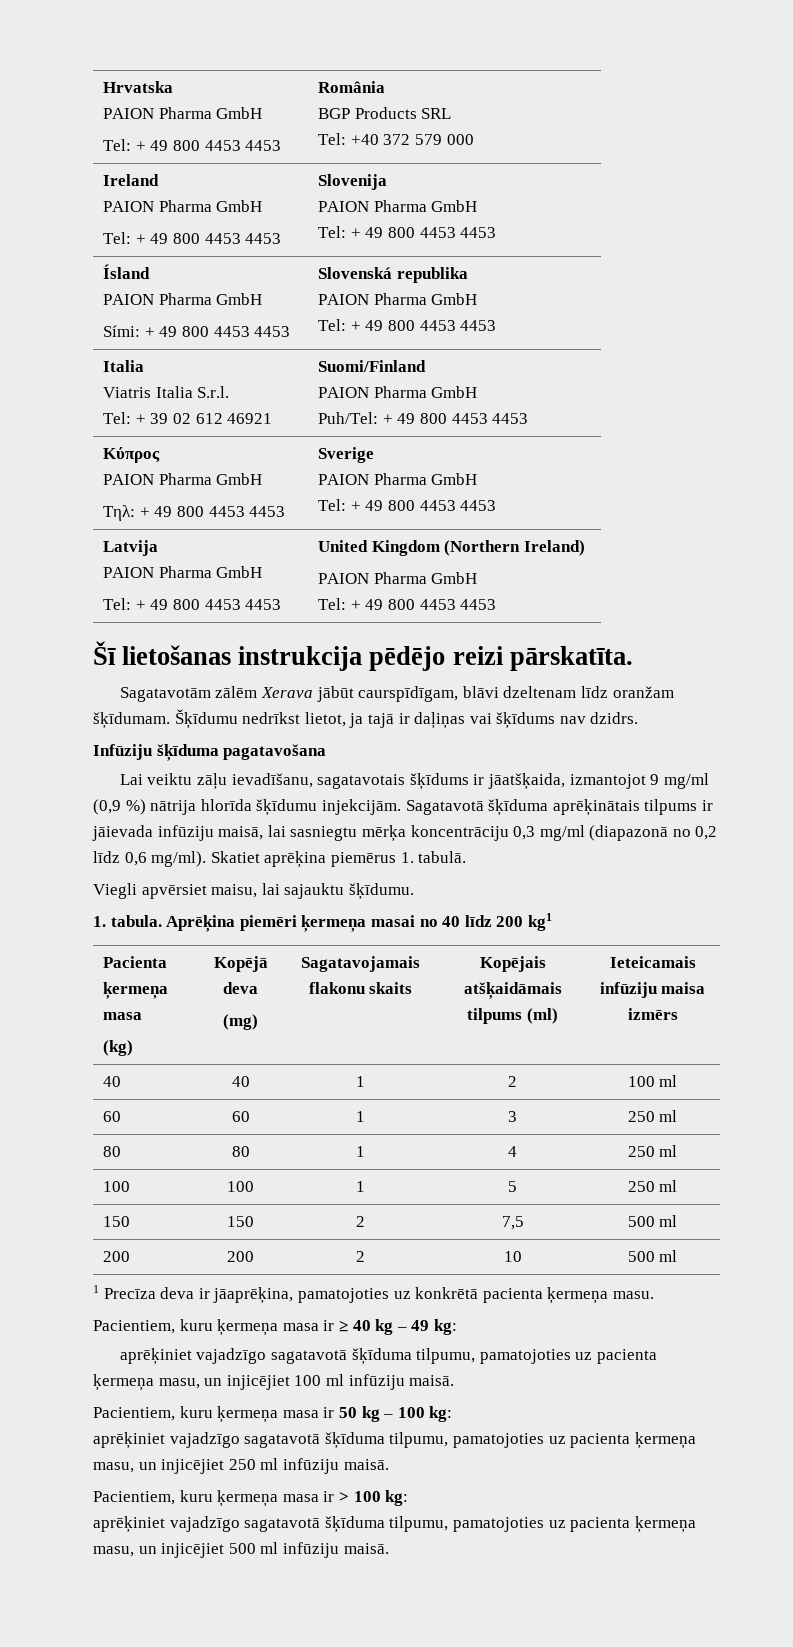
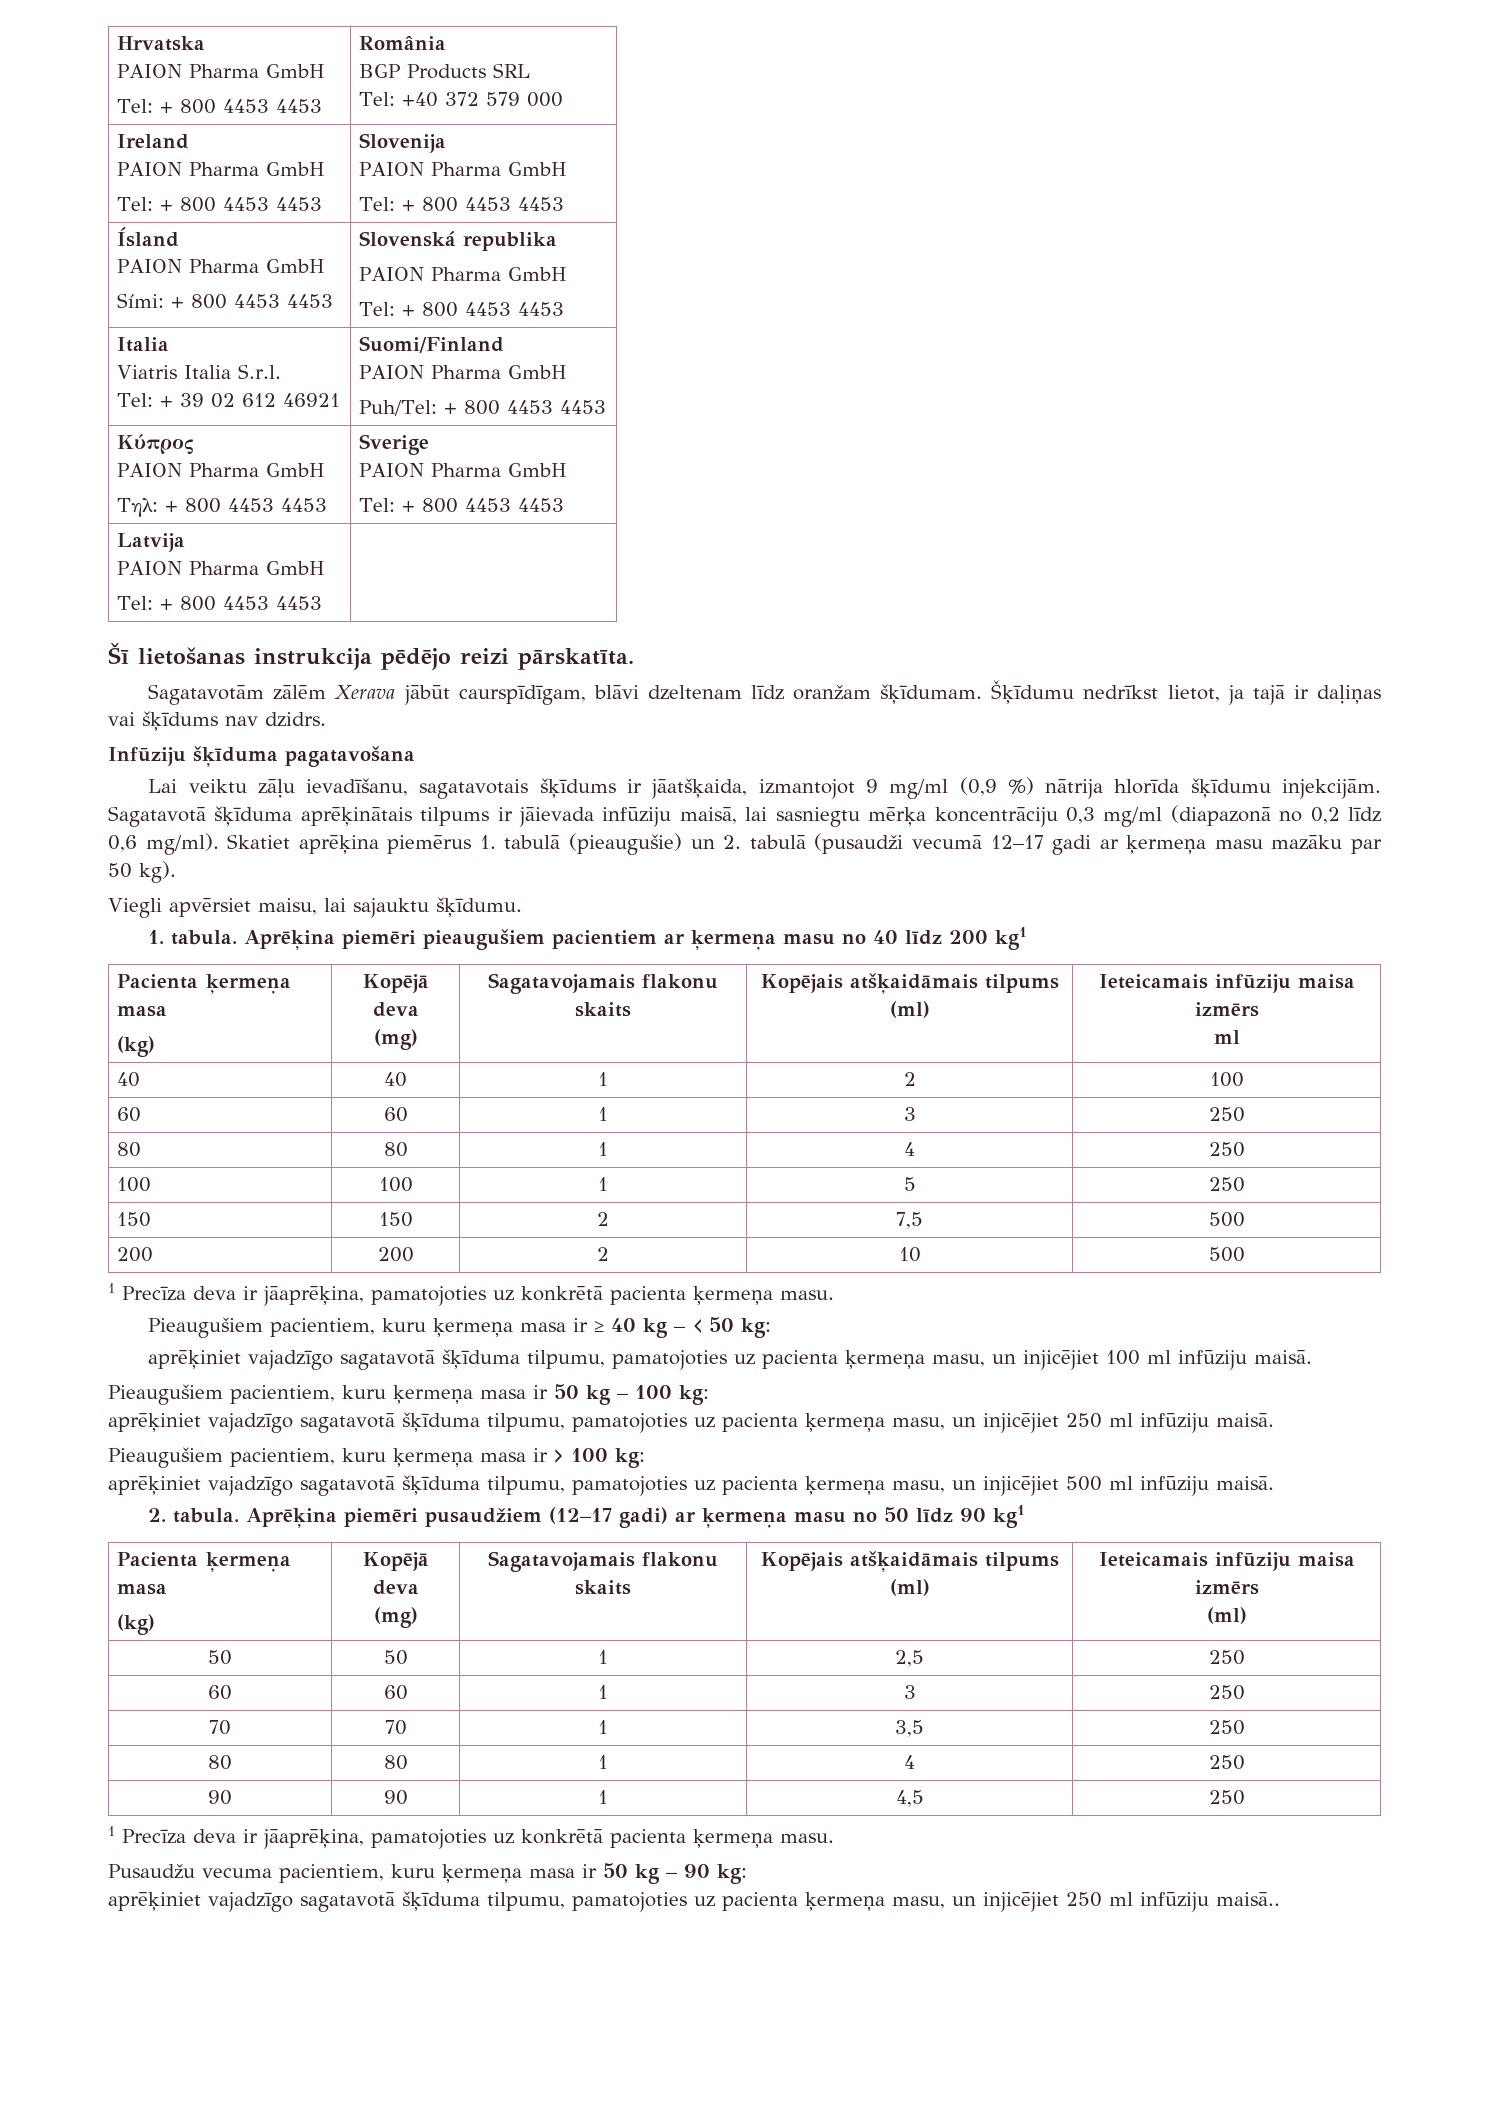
[150,140,169,151] 49 -> (173, 107) none
[150,233,169,244] 49 -> (173, 205) none
[365,227,384,238] 49 -> (415, 205) none
[159,326,178,337] 49 -> (184, 302) none
[365,320,384,331] 49 -> (415, 310) none
[397,413,416,424] 49 -> (457, 408) none
[154,506,173,517] 49 -> (178, 506) none
[365,500,384,511] 49 -> (415, 506) none
[150,599,282,610] [318,540,586,556] [318,572,478,584] [318,598,497,610] 49 800 4453 4453 | United Kingdom (Northern Ireland) // PAION Pharma GmbH // Tel: + 49 800 4453 4453 -> [179,596,322,611] 800 4453 4453 |
[418,851,467,863] tabulā. -> [504,833,1382,855] [108,861,176,883] tabulā (pieaugušie) un 2. tabulā (pusaudži vecumā 12–17 gadi ar ķermeņa masu mazāku par 50 kg).
[301,915,415,932] ķermeņa masai -> [423,929,836,950] pieaugušiem pacientiem ar ķermeņa masu
(678, 1014) none -> [1213,1030,1240,1044] // ml
[659,1075,678,1087] [103,1111,122,1122] [231,1111,250,1122] [356,1111,365,1122] [508,1111,517,1122] [627,1110,678,1122] [103,1146,122,1157] [231,1146,250,1157] [356,1146,365,1157] [508,1146,517,1157] [627,1145,678,1157] ml // 60 | 60 | 1 | 3 | 250 ml // 80 | 80 | 1 | 4 | 250 ml -> [116,1107,141,1122] [383,1107,408,1122] [598,1107,608,1121] [903,1107,916,1121] [1208,1107,1245,1122] [116,1142,141,1157] [383,1142,408,1157] [598,1142,608,1156] [904,1142,915,1156] [1208,1142,1245,1157] // 60 | 60 | 1 | 3 | 250 // 80 | 80 | 1 | 4 | 250
[659,1180,678,1192] ml -> (1245, 1184) none
[659,1215,678,1227] ml -> (1245, 1219) none
[659,1250,678,1262] ml -> (1245, 1254) none
[93,1320,175,1334] Pacientiem, -> [148,1317,376,1338] Pieaugušiem pacientiem,
[411,1320,430,1331] 49 -> [692,1317,735,1333] < 50
[93,1407,175,1421] Pacientiem, -> [108,1384,335,1405] Pieaugušiem pacientiem,
[93,1491,175,1505] Pacientiem, -> [108,1447,335,1468] Pieaugušiem pacientiem,
(389, 1548) none -> [148,1505,1026,1528] [116,1552,291,1572] [116,1584,167,1595] [116,1614,155,1635] [362,1552,429,1571] [372,1580,419,1595] [373,1607,418,1628] [488,1551,718,1572] [575,1580,631,1595] [760,1551,1059,1572] [889,1579,930,1596] [1098,1552,1355,1571] [1194,1580,1259,1595] [1206,1607,1247,1624] [208,1650,232,1665] [383,1650,408,1665] [598,1650,608,1664] [895,1650,924,1667] [1208,1650,1245,1665] [208,1685,232,1700] [383,1685,408,1700] [598,1685,608,1699] [903,1685,916,1699] [1208,1685,1245,1700] [209,1720,231,1735] [384,1720,407,1735] [598,1720,608,1734] [895,1720,924,1737] [1208,1720,1245,1735] [208,1755,232,1770] [383,1755,408,1770] [598,1755,608,1769] [904,1755,915,1769] [1208,1755,1245,1770] [208,1790,232,1805] [383,1790,408,1805] [598,1790,608,1804] [895,1790,924,1807] [1208,1790,1245,1805] [108,1826,834,1849] [108,1863,747,1884] [108,1891,1280,1912] // 2. tabula. Aprēķina piemēri pusaudžiem (12–17 gadi) ar ķermeņa masu no 50 līdz 90 kg1 // Pacienta ķermeņa masa // (kg) | Kopējā deva // (mg) | Sagatavojamais flakonu skaits | Kopējais atšķaidāmais tilpums (ml) | Ieteicamais infūziju maisa izmērs // (ml) // 50 | 50 | 1 | 2,5 | 250 // 60 | 60 | 1 | 3 | 250 // 70 | 70 | 1 | 3,5 | 250 // 80 | 80 | 1 | 4 | 250 // 90 | 90 | 1 | 4,5 | 250 // 1 Precīza deva ir jāaprēķina, pamatojoties uz konkrētā pacienta ķermeņa masu. // Pusaudžu vecuma pacientiem, kuru ķermeņa masa ir 50 kg – 90 kg: // aprēķiniet vajadzīgo sagatavotā šķīduma tilpumu, pamatojoties uz pacienta ķermeņa masu, un injicējiet 250 ml infūziju maisā..

